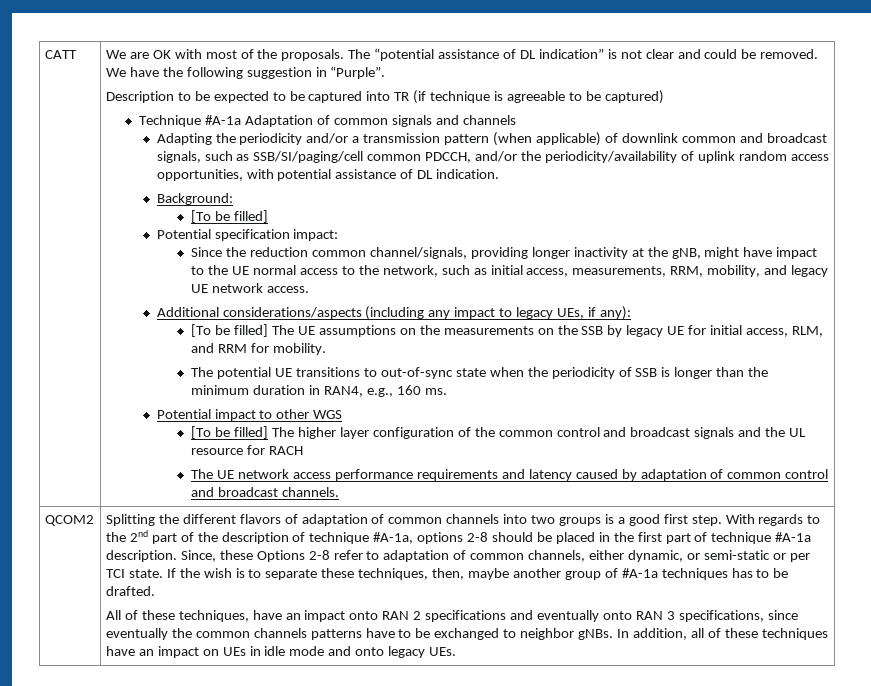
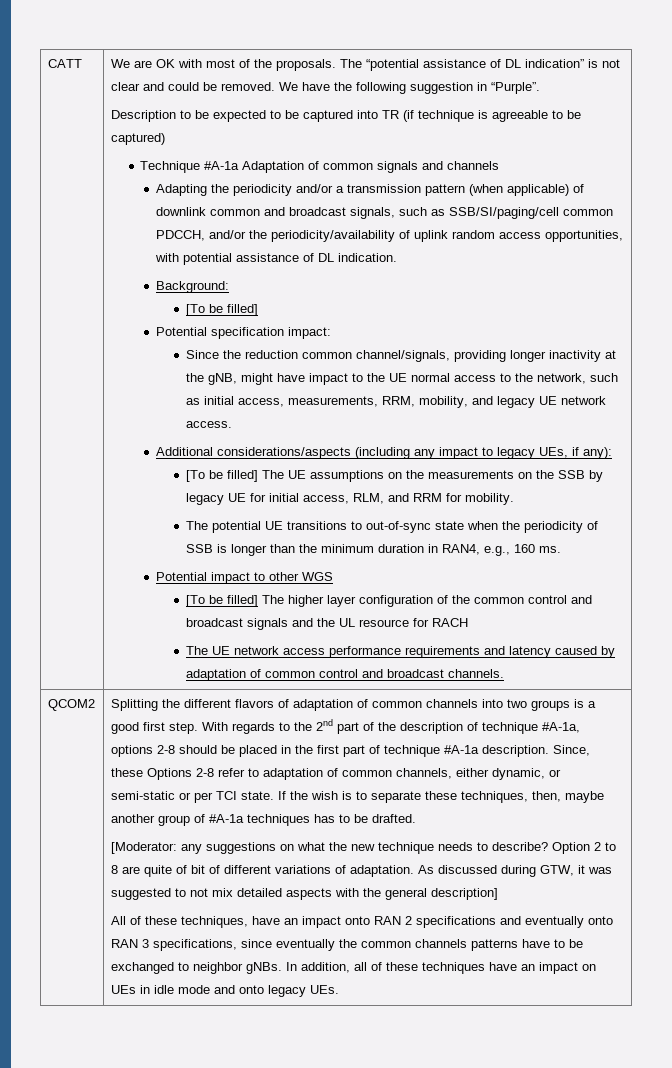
(155, 591) none -> [110,842,616,854] [110,865,612,877] [110,888,498,900] // [Moderator: any suggestions on what the new technique needs to describe? Option 2 to 8 are quite of bit of different variations of adaptation. As discussed during GTW, it was suggested to not mix detailed aspects with the general description]

